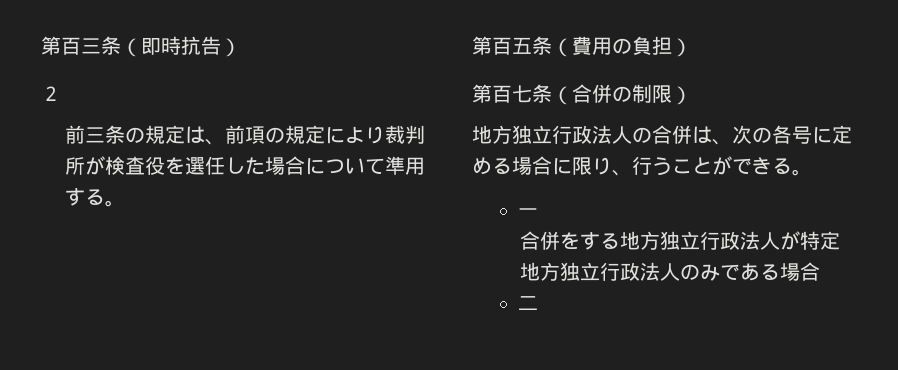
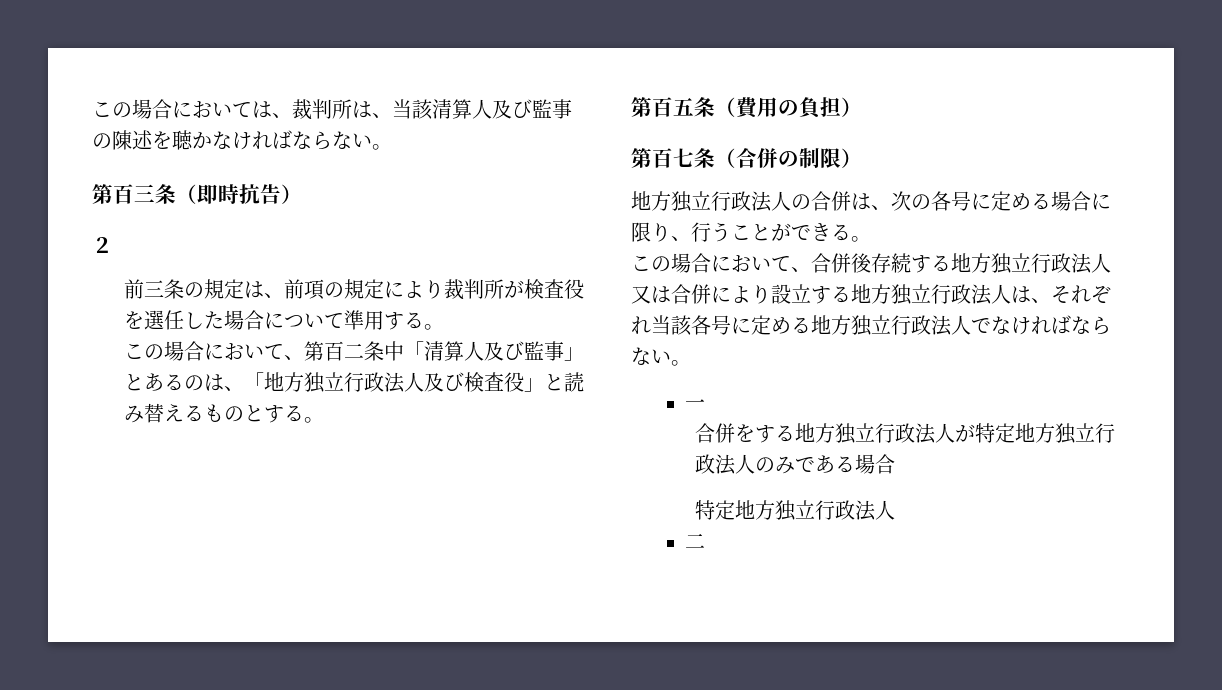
(41, 45) none -> [92,99,572,120] [92,130,392,150] この場合においては、裁判所は、当該清算人及び監事の陳述を聴かなければならない。 //
(126, 203) none -> [123,341,584,361] [123,372,584,393] [123,403,324,423] // この場合において、第百二条中「清算人及び監事」とあるのは、「地方独立行政法人及び検査役」と読み替えるものとする。
(812, 172) none -> [631,253,1111,274] [631,284,1111,305] [631,315,1111,336] [631,347,691,366] // この場合において、合併後存続する地方独立行政法人又は合併により設立する地方独立行政法人は、それぞれ当該各号に定める地方独立行政法人でなければならない。
(821, 271) none -> [694,500,895,521] // 特定地方独立行政法人

